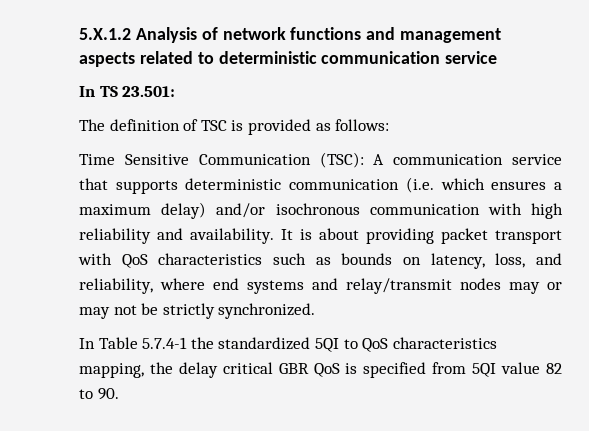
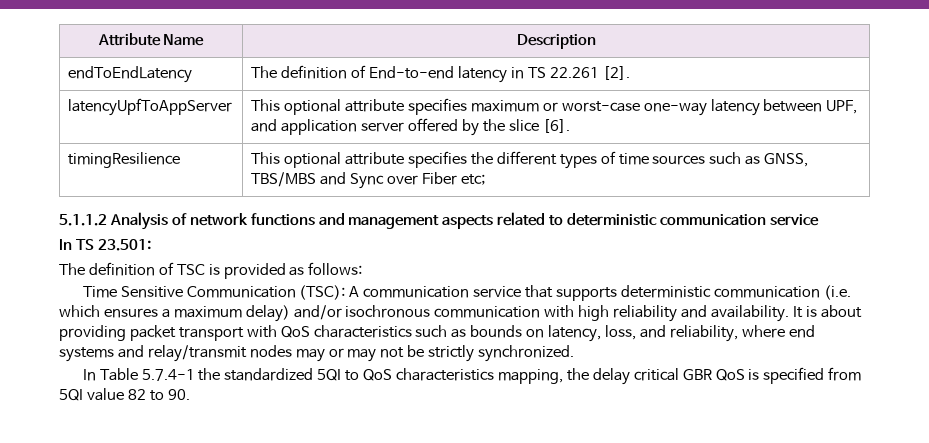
[79,28,131,40] 5.X.1.2 -> [97,33,205,46] [516,34,596,49] [68,66,193,83] [251,65,630,83] [68,98,233,116] [251,98,858,116] [251,118,570,136] [68,152,181,168] [251,151,809,169] [251,172,485,189] [59,214,107,226] Attribute Name | Description // endToEndLatency | The definition of End-to-end latency in TS 22.261 [2]. // latencyUpfToAppServer | This optional attribute specifies maximum or worst-case one-way latency between UPF, and application server offered by the slice [6]. // timingResilience | This optional attribute specifies the different types of time sources such as GNSS, TBS/MBS and Sync over Fiber etc; // 5.1.1.2

